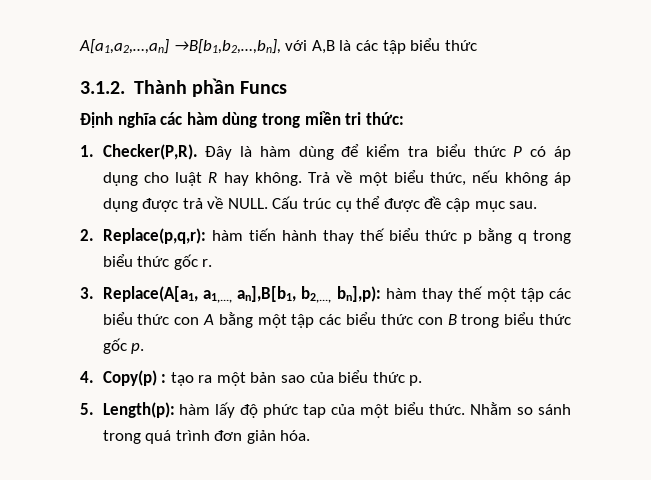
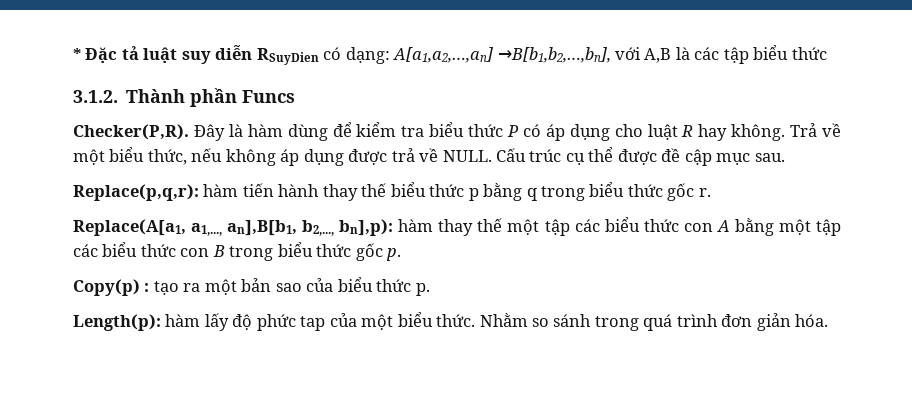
(79, 46) none -> [73,45,390,65] * Đặc tả luật suy diễn RSuyDien có dạng:
[80,111,404,128] [80,145,94,157] Định nghĩa các hàm dùng trong miền tri thức: // 1. -> (296, 96) none
[80,229,94,241] 2. -> (785, 157) none
[80,287,94,299] 3. -> (711, 192) none
[80,371,94,383] 4. -> (402, 254) none
[80,403,94,415] 5. -> (430, 289) none

